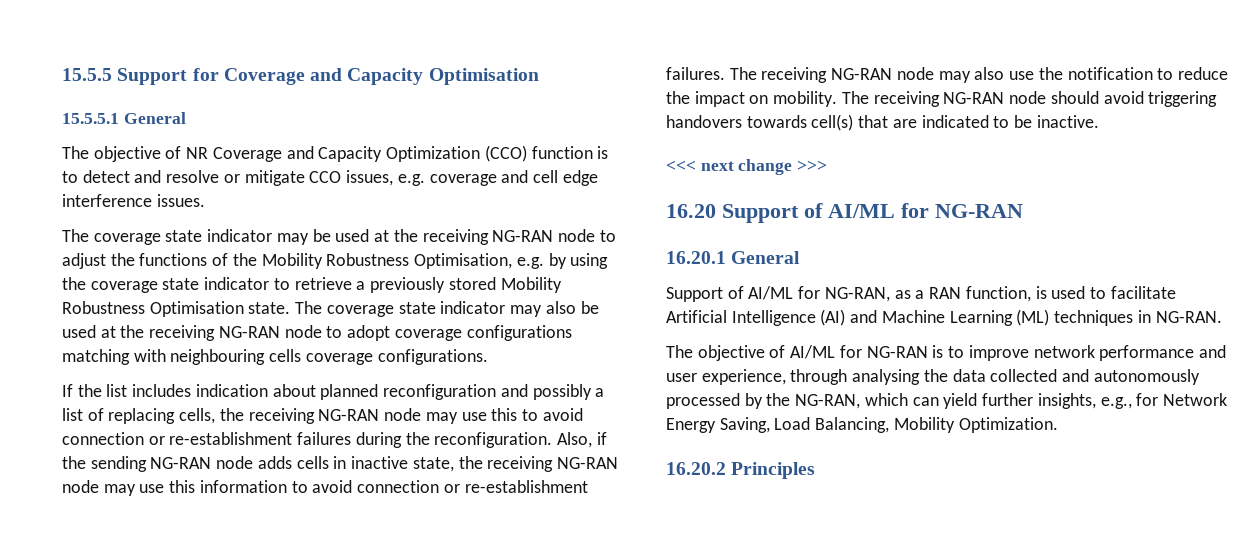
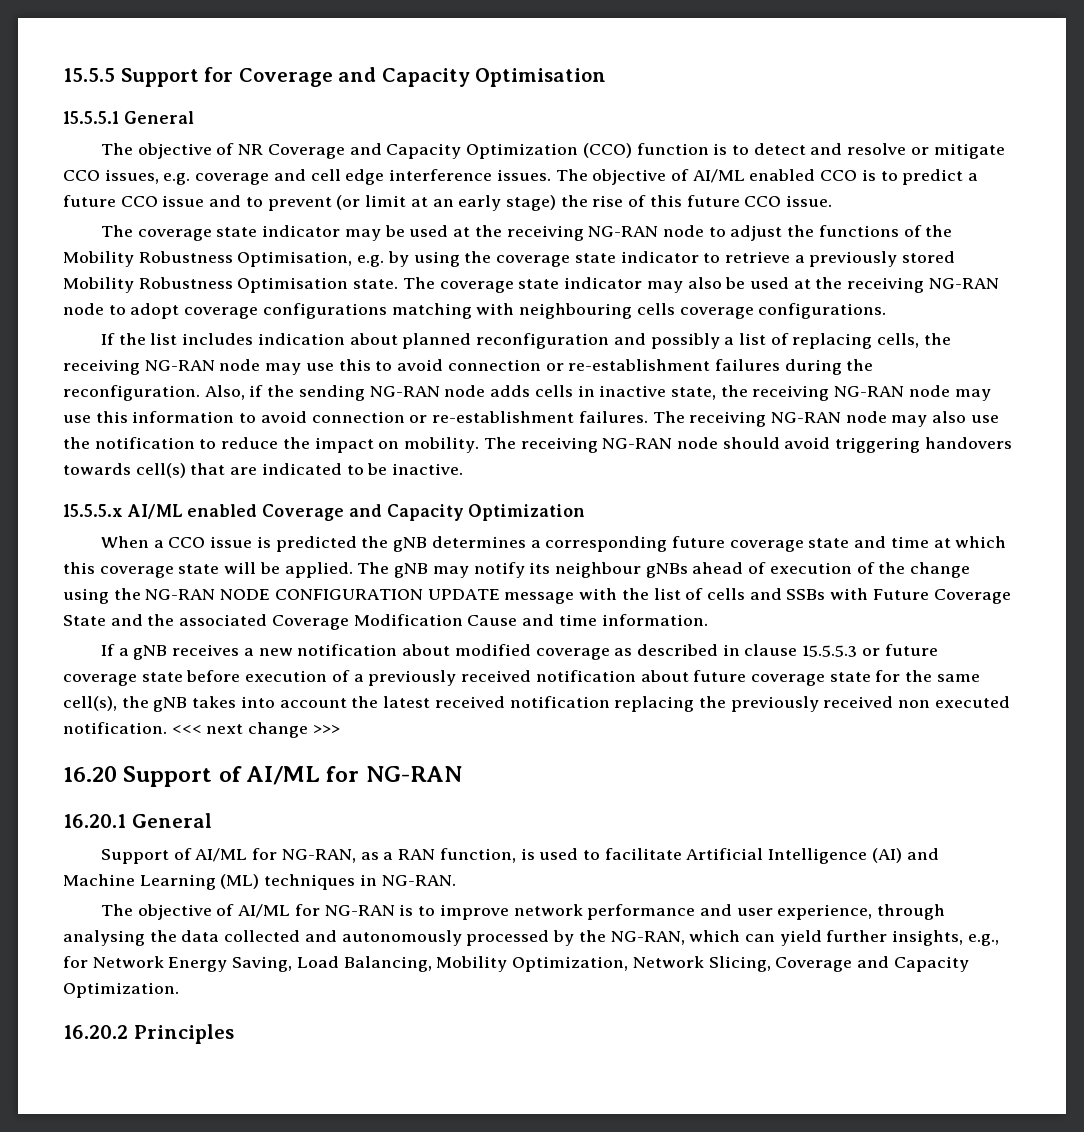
(205, 200) none -> [555,169,979,185] [63,195,833,211] The objective of AI/ML enabled CCO is to predict a future CCO issue and to prevent (or limit at an early stage) the rise of this future CCO issue.
(1099, 121) none -> [63,504,586,521] [101,536,1007,552] [63,562,971,578] [63,588,1011,604] [63,614,708,630] [101,644,938,660] [63,670,980,686] [63,696,1010,712] [63,722,167,734] 15.5.5.x AI/ML enabled Coverage and Capacity Optimization // When a CCO issue is predicted the gNB determines a corresponding future coverage state and time at which this coverage state will be applied. The gNB may notify its neighbour gNBs ahead of execution of the change using the NG-RAN NODE CONFIGURATION UPDATE message with the list of cells and SSBs with Future Coverage State and the associated Coverage Modification Cause and time information. // If a gNB receives a new notification about modified coverage as described in clause 15.5.5.3 or future coverage state before execution of a previously received notification about future coverage state for the same cell(s), the gNB takes into account the latest received notification replacing the previously received non executed notification.
(955, 425) none -> [512,956,969,972] Optimization, Network Slicing, Coverage and Capacity

